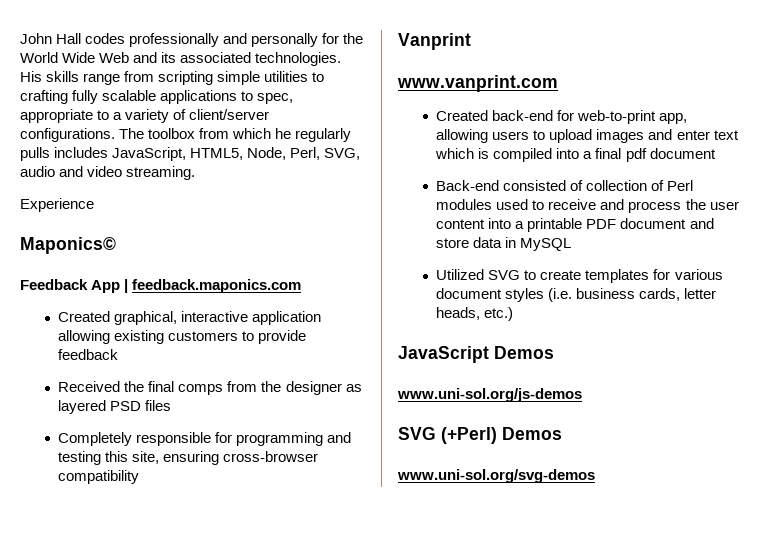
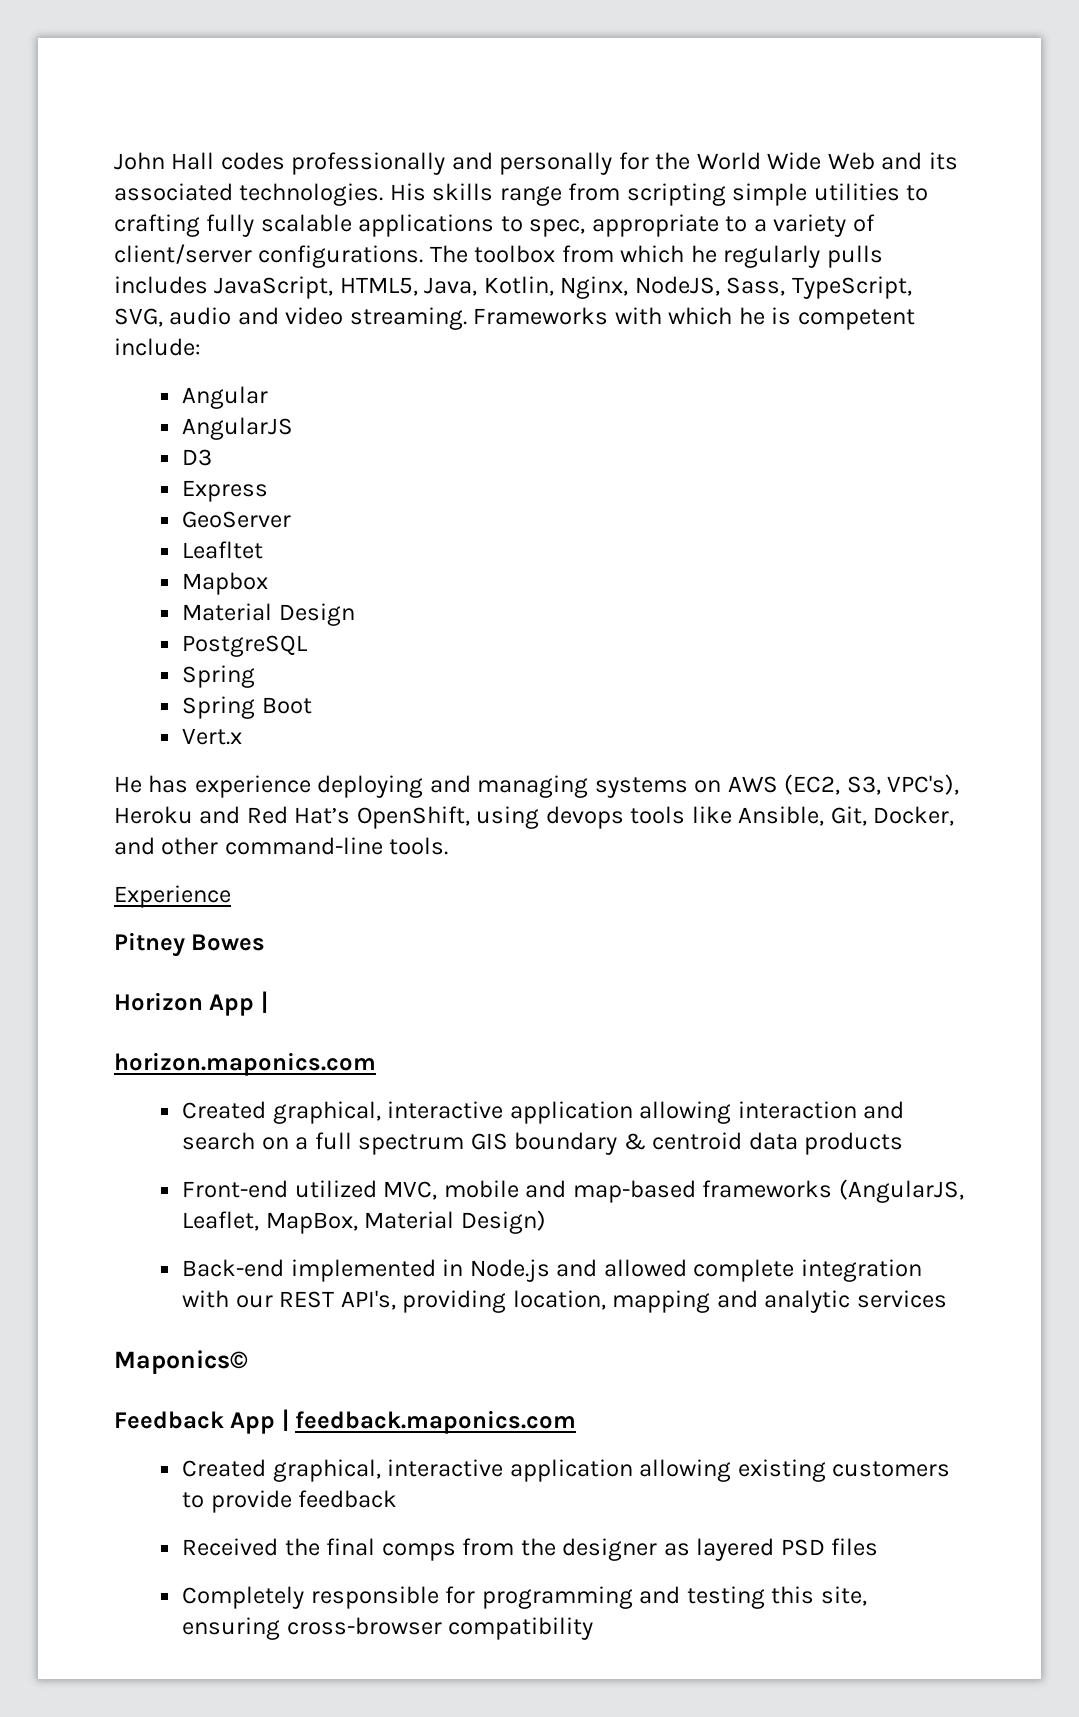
[247,147,321,160] Node, Perl, -> [424,276,912,299] Java, Kotlin, Nginx, NodeJS, Sass, TypeScript,
[20,198,94,212] // Experience -> [473,307,915,330] [114,338,201,356] [182,386,269,409] [182,417,294,440] [182,449,213,466] [182,480,269,502] [182,511,292,528] [182,541,264,559] [182,572,269,595] [182,603,355,626] [182,635,308,657] [182,665,256,688] [182,696,312,719] [182,728,243,745] [114,774,960,798] [114,806,955,829] [114,837,449,855] [114,885,231,908] [114,932,266,957] [114,991,268,1016] [114,1052,376,1076] [182,1101,905,1124] [182,1132,904,1155] [182,1179,964,1203] [182,1210,546,1234] [182,1259,922,1282] [182,1290,947,1313] Frameworks with which he is competent include: // Angular // AngularJS // D3 // Express // GeoServer // Leafltet // Mapbox // Material Design // PostgreSQL // Spring // Spring Boot // Vert.x // He has experience deploying and managing systems on AWS (EC2, S3, VPC's), Heroku and Red Hat’s OpenShift, using devops tools like Ansible, Git, Docker, and other command-line tools. // Experience // Pitney Bowes // Horizon App | // horizon.maponics.com // Created graphical, interactive application allowing interaction and search on a full spectrum GIS boundary & centroid data products // Front-end utilized MVC, mobile and map-based frameworks (AngularJS, Leaflet, MapBox, Material Design) // Back-end implemented in Node.js and allowed complete integration with our REST API's, providing location, mapping and analytic services
[398,33,471,50] [397,75,558,92] [436,110,688,124] [436,129,739,143] [435,148,716,162] [436,180,694,191] [436,199,739,213] [436,218,714,232] [436,237,572,251] [436,269,723,283] [436,288,717,302] [436,307,514,321] [398,346,554,363] [397,388,582,402] [398,427,562,444] [397,469,595,483] // Vanprint // www.vanprint.com // Created back-end for web-to-print app, allowing users to upload images and enter text which is compiled into a final pdf document // Back-end consisted of collection of Perl modules used to receive and process the user content into a printable PDF document and store data in MySQL // Utilized SVG to create templates for various document styles (i.e. business cards, letter heads, etc.) // JavaScript Demos // www.uni-sol.org/js-demos // SVG (+Perl) Demos // www.uni-sol.org/svg-demos -> (594, 1628) none

